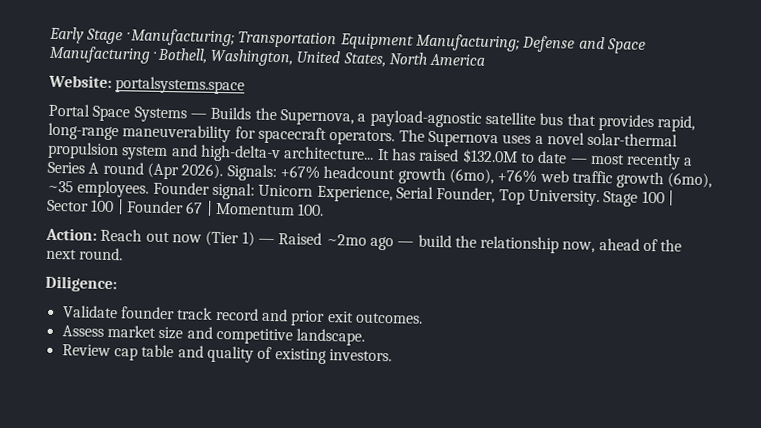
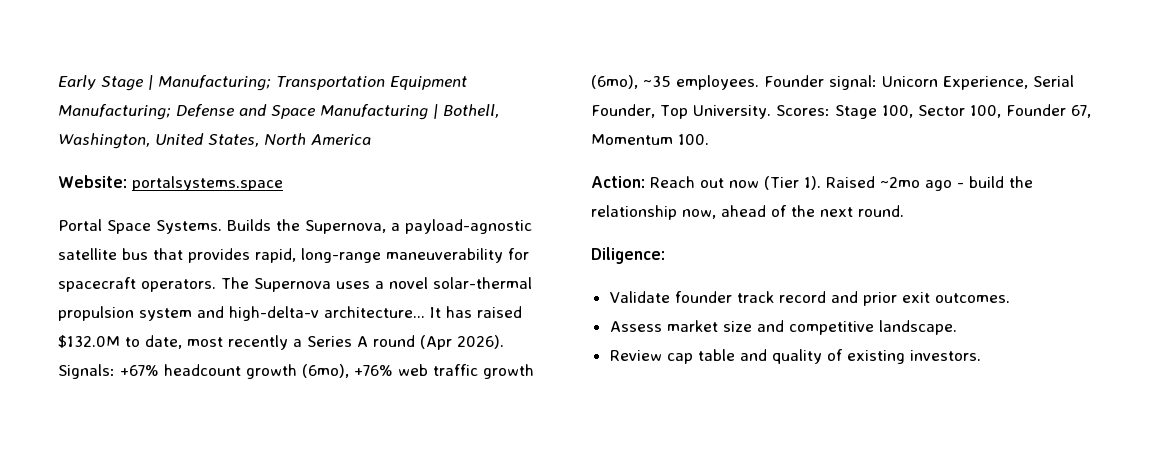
[126,32,131,41] · -> [148,75,153,90] |
[153,51,158,60] · -> [433,104,438,119] |
[133,106,207,123] Systems — -> [156,220,222,234] Systems.
[537,150,588,164] date — -> [145,335,182,349] date,
[603,190,674,207] [47,199,213,216] Stage 100 | Sector 100 | Founder 67 | -> [775,104,1091,119] Scores: Stage 100, Sector 100, Founder 67,
[241,231,275,247] 1) — -> [804,176,821,190] 1).
[397,241,415,247] — -> [957,183,964,188] -

